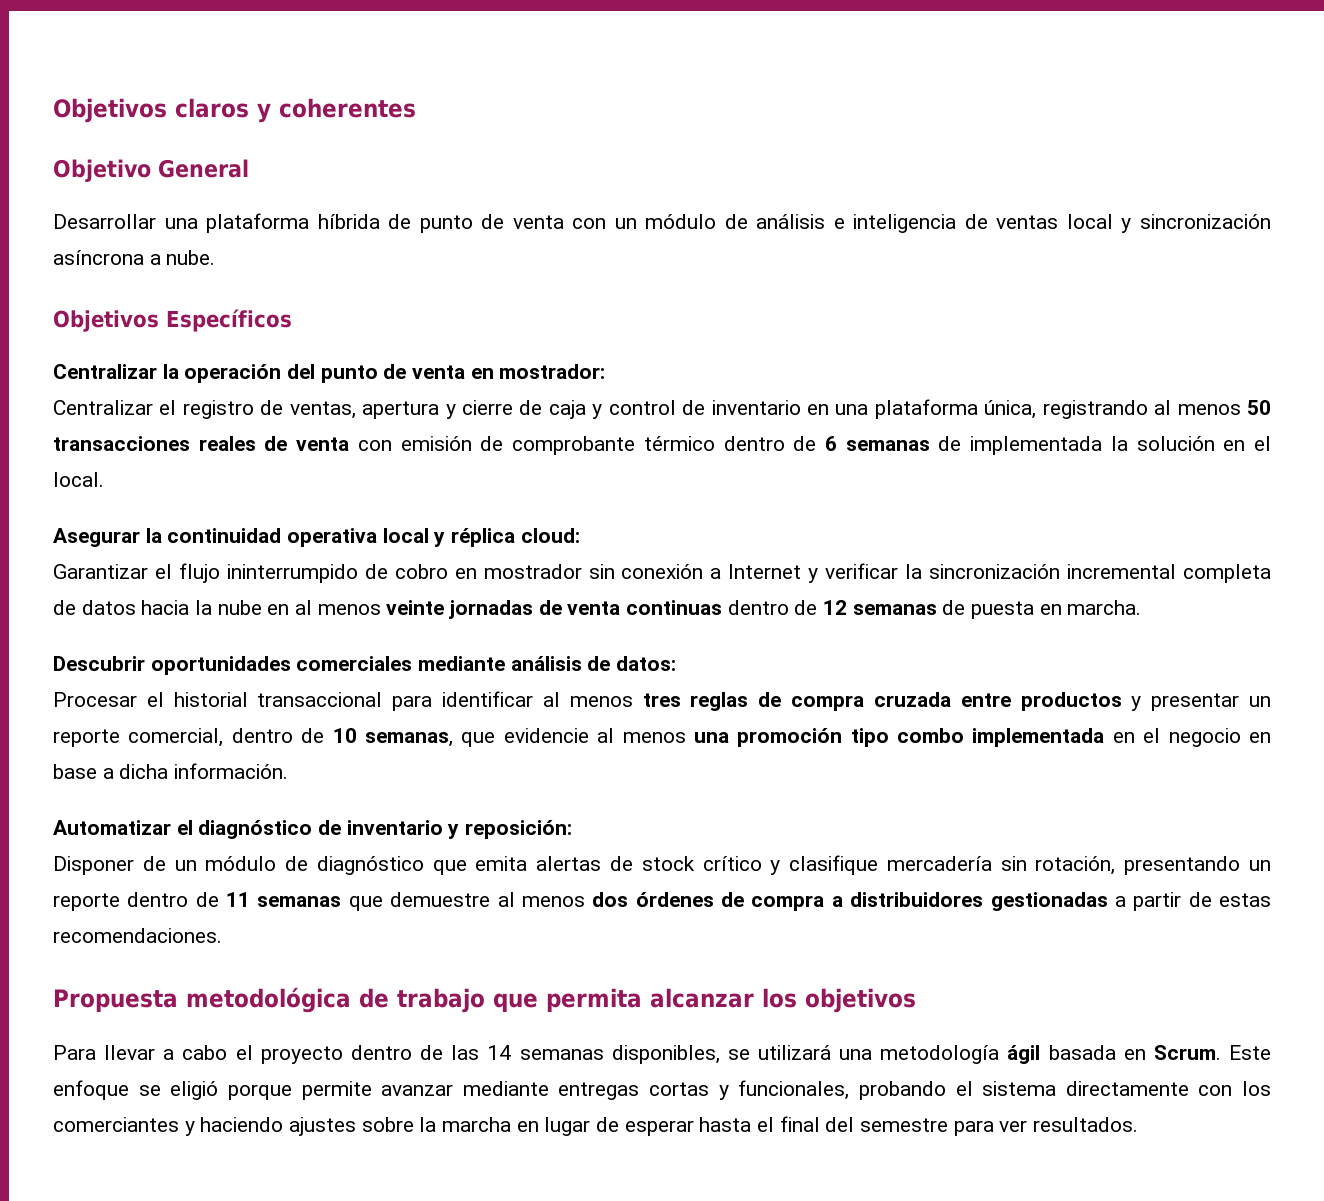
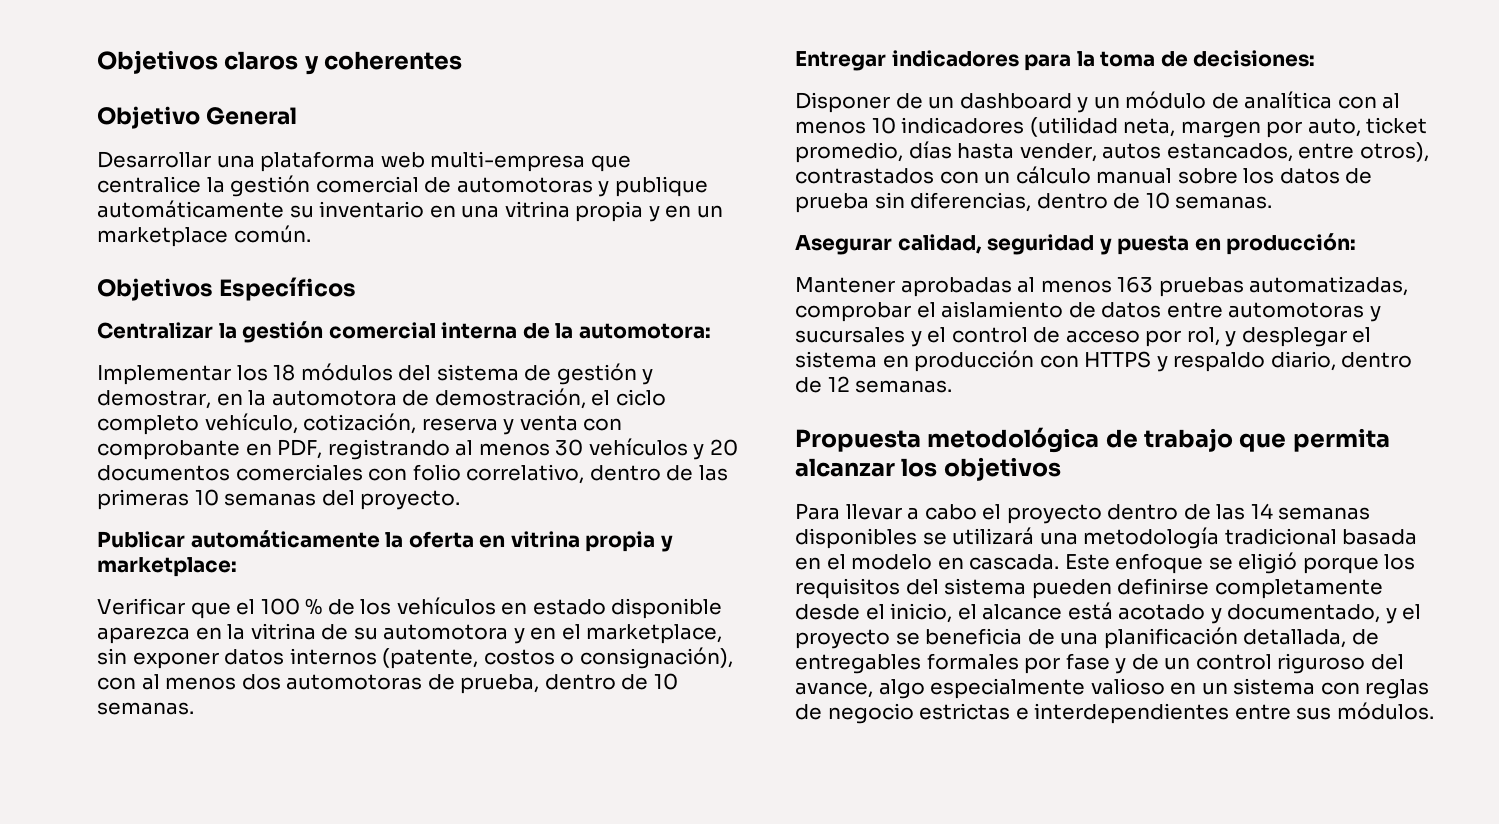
[317,214,1271,233] [53,250,216,265] [53,309,292,332] [53,364,606,383] [53,399,1271,419] [53,436,1271,455] [53,472,104,487] [53,528,580,547] [53,563,1271,583] [53,600,1142,619] [53,656,677,675] [53,691,1272,711] [53,728,1272,747] [53,763,289,779] [53,820,573,839] [53,855,1272,875] [53,892,1272,911] [53,928,222,943] híbrida de punto de venta con un módulo de análisis e inteligencia de ventas local y sincronización asíncrona a nube. // Objetivos Específicos // Centralizar la operación del punto de venta en mostrador: // Centralizar el registro de ventas, apertura y cierre de caja y control de inventario en una plataforma única, registrando al menos 50 transacciones reales de venta con emisión de comprobante térmico dentro de 6 semanas de implementada la solución en el local. // Asegurar la continuidad operativa local y réplica cloud: // Garantizar el flujo ininterrumpido de cobro en mostrador sin conexión a Internet y verificar la sincronización incremental completa de datos hacia la nube en al menos veinte jornadas de venta continuas dentro de 12 semanas de puesta en marcha. // Descubrir oportunidades comerciales mediante análisis de datos: // Procesar el historial transaccional para identificar al menos tres reglas de compra cruzada entre productos y presentar un reporte comercial, dentro de 10 semanas, que evidencie al menos una promoción tipo combo implementada en el negocio en base a dicha información. // Automatizar el diagnóstico de inventario y reposición: // Disponer de un módulo de diagnóstico que emita alertas de stock crítico y clasifique mercadería sin rotación, presentando un reporte dentro de 11 semanas que demuestre al menos dos órdenes de compra a distribuidores gestionadas a partir de estas recomendaciones. -> [380,151,631,172] [97,175,708,197] [97,200,723,222] [97,225,311,247] [97,277,357,301] [97,321,711,343] [97,363,654,385] [97,388,666,409] [97,413,623,435] [97,438,738,460] [97,464,728,484] [97,489,461,510] [97,530,673,552] [97,557,237,577] [97,597,723,619] [97,623,723,644] [97,647,733,669] [97,673,678,694] [97,702,194,715] [795,50,1316,71] [795,91,1401,113] [795,117,1428,138] [795,141,1429,163] [795,166,1373,184] [795,192,1273,213] [795,233,1357,255] [795,276,1409,297] [795,301,1381,322] [795,327,1372,347] [795,350,1413,372] [795,376,953,393] web multi-empresa que centralice la gestión comercial de automotoras y publique automáticamente su inventario en una vitrina propia y en un marketplace común. // Objetivos Específicos // Centralizar la gestión comercial interna de la automotora: // Implementar los 18 módulos del sistema de gestión y demostrar, en la automotora de demostración, el ciclo completo vehículo, cotización, reserva y venta con comprobante en PDF, registrando al menos 30 vehículos y 20 documentos comerciales con folio correlativo, dentro de las primeras 10 semanas del proyecto. // Publicar automáticamente la oferta en vitrina propia y marketplace: // Verificar que el 100 % de los vehículos en estado disponible aparezca en la vitrina de su automotora y en el marketplace, sin exponer datos internos (patente, costos o consignación), con al menos dos automotoras de prueba, dentro de 10 semanas. // Entregar indicadores para la toma de decisiones: // Disponer de un dashboard y un módulo de analítica con al menos 10 indicadores (utilidad neta, margen por auto, ticket promedio, días hasta vender, autos estancados, entre otros), contrastados con un cálculo manual sobre los datos de prueba sin diferencias, dentro de 10 semanas. // Asegurar calidad, seguridad y puesta en producción: // Mantener aprobadas al menos 163 pruebas automatizadas, comprobar el aislamiento de datos entre automotoras y sucursales y el control de acceso por rol, y desplegar el sistema en producción con HTTPS y respaldo diario, dentro de 12 semanas.
[611,1045,720,1064] disponibles, -> [795,528,917,549] disponibles
[1007,1045,1041,1064] ágil -> [1224,528,1337,545] tradicional
[1153,1045,1221,1060] Scrum. -> [826,554,1060,570] el modelo en cascada.
[301,1080,1271,1100] [53,1116,1139,1136] permite avanzar mediante entregas cortas y funcionales, probando el sistema directamente con los comerciantes y haciendo ajustes sobre la marcha en lugar de esperar hasta el final del semestre para ver resultados. -> [1384,554,1416,570] [795,578,1383,599] [795,602,1422,624] [795,627,1379,649] [795,653,1404,674] [795,678,1430,699] [795,702,1434,724] los requisitos del sistema pueden definirse completamente desde el inicio, el alcance está acotado y documentado, y el proyecto se beneficia de una planificación detallada, de entregables formales por fase y de un control riguroso del avance, algo especialmente valioso en un sistema con reglas de negocio estrictas e interdependientes entre sus módulos.

